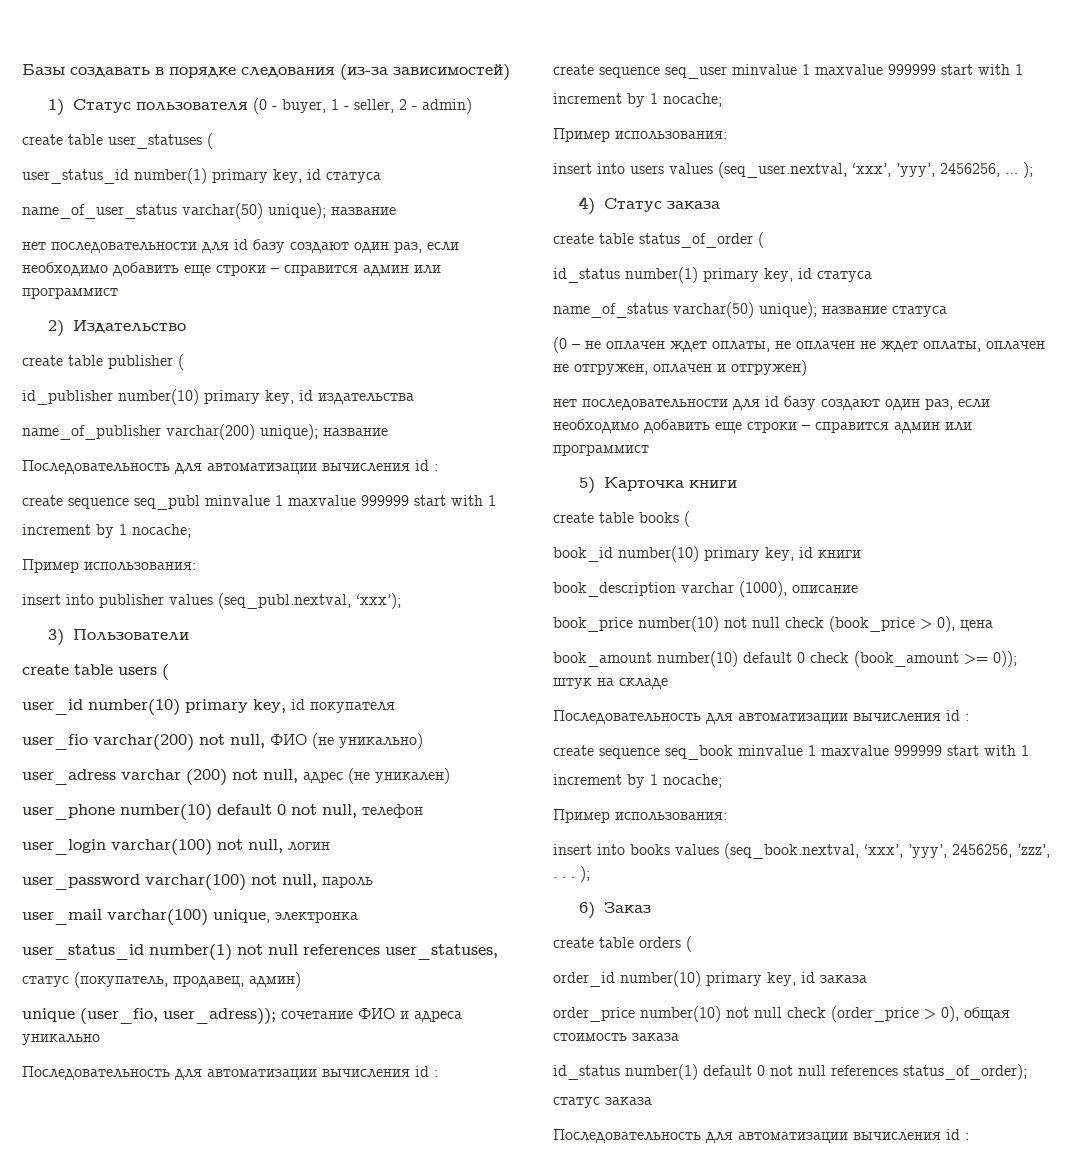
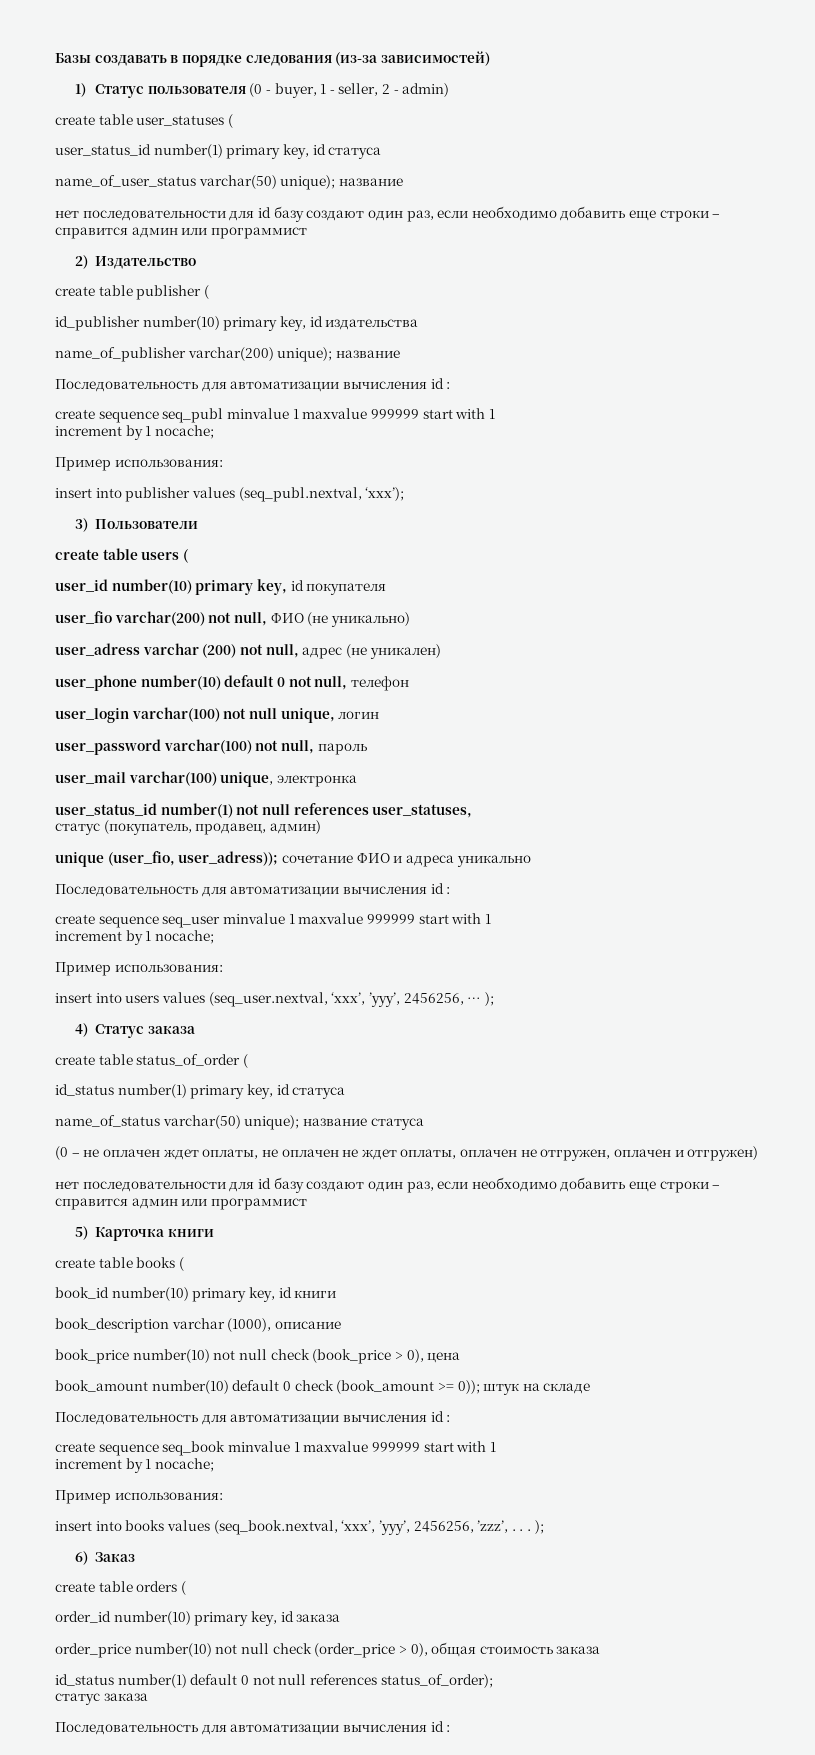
[248,839,283,853] null, -> [248,708,335,723] null unique,

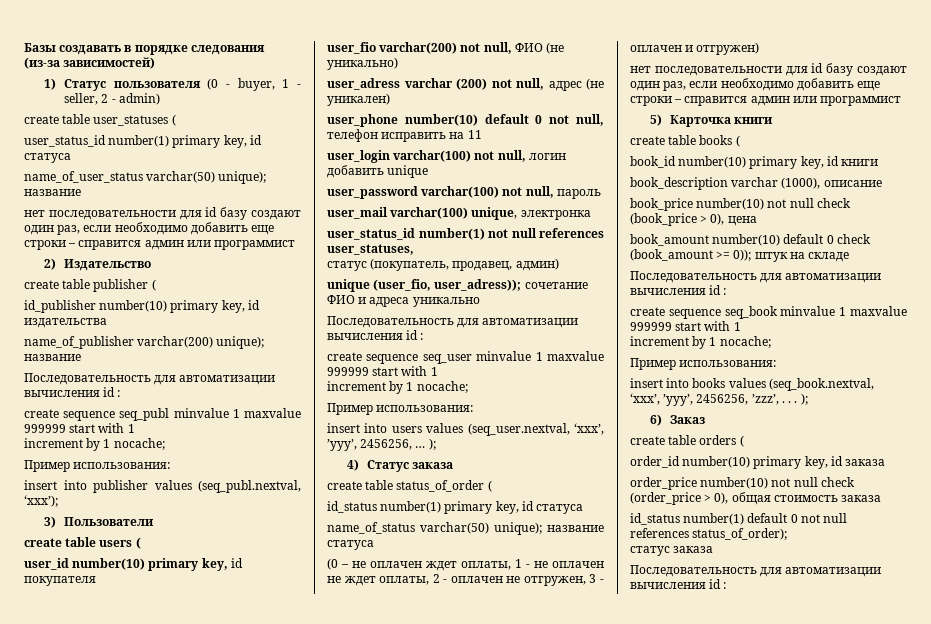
(409, 683) none -> [381,130,482,142] исправить на 11
[248,708,335,723] null unique, -> [497,150,526,162] null,
(380, 715) none -> [327,165,429,178] добавить unique
(259, 1154) none -> [515,559,530,568] 1 -
(457, 1154) none -> [432,574,448,583] 2 -
(611, 1155) none -> [589,574,604,583] 3 -

